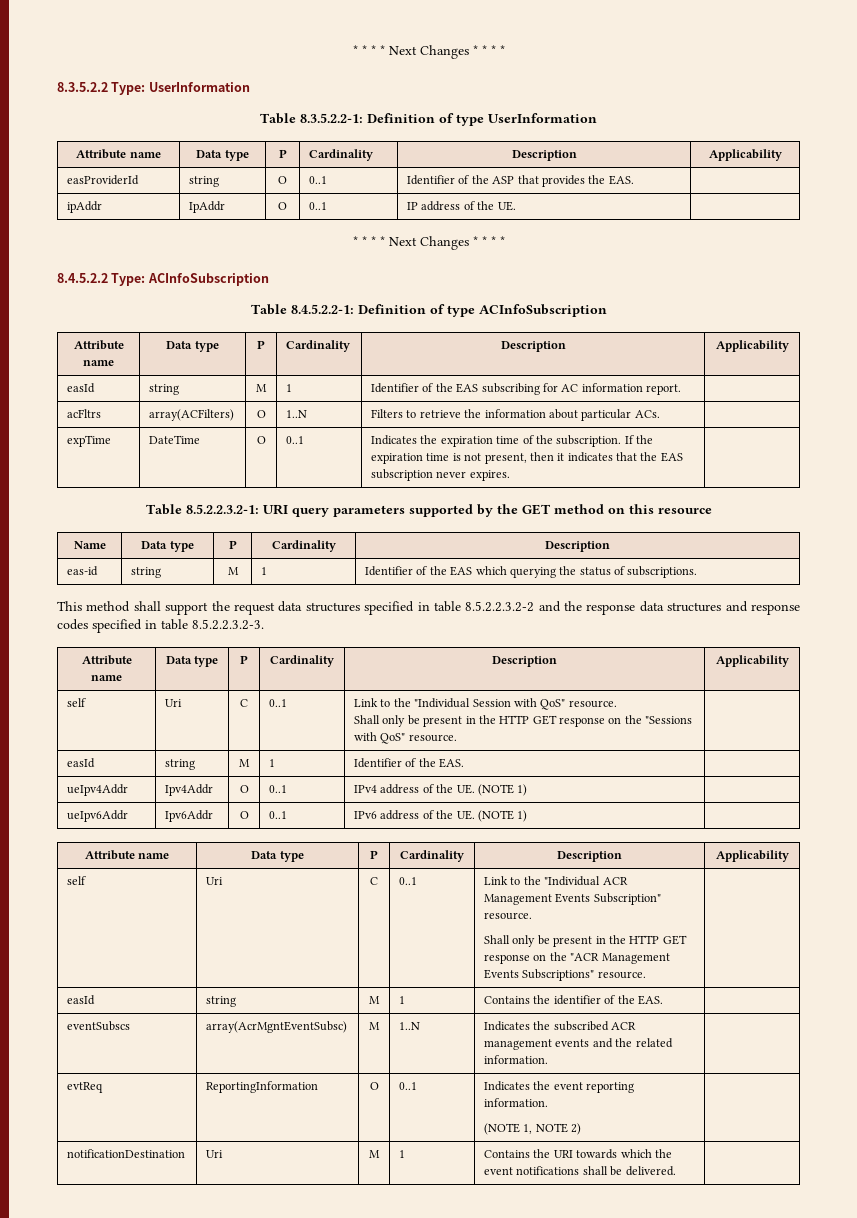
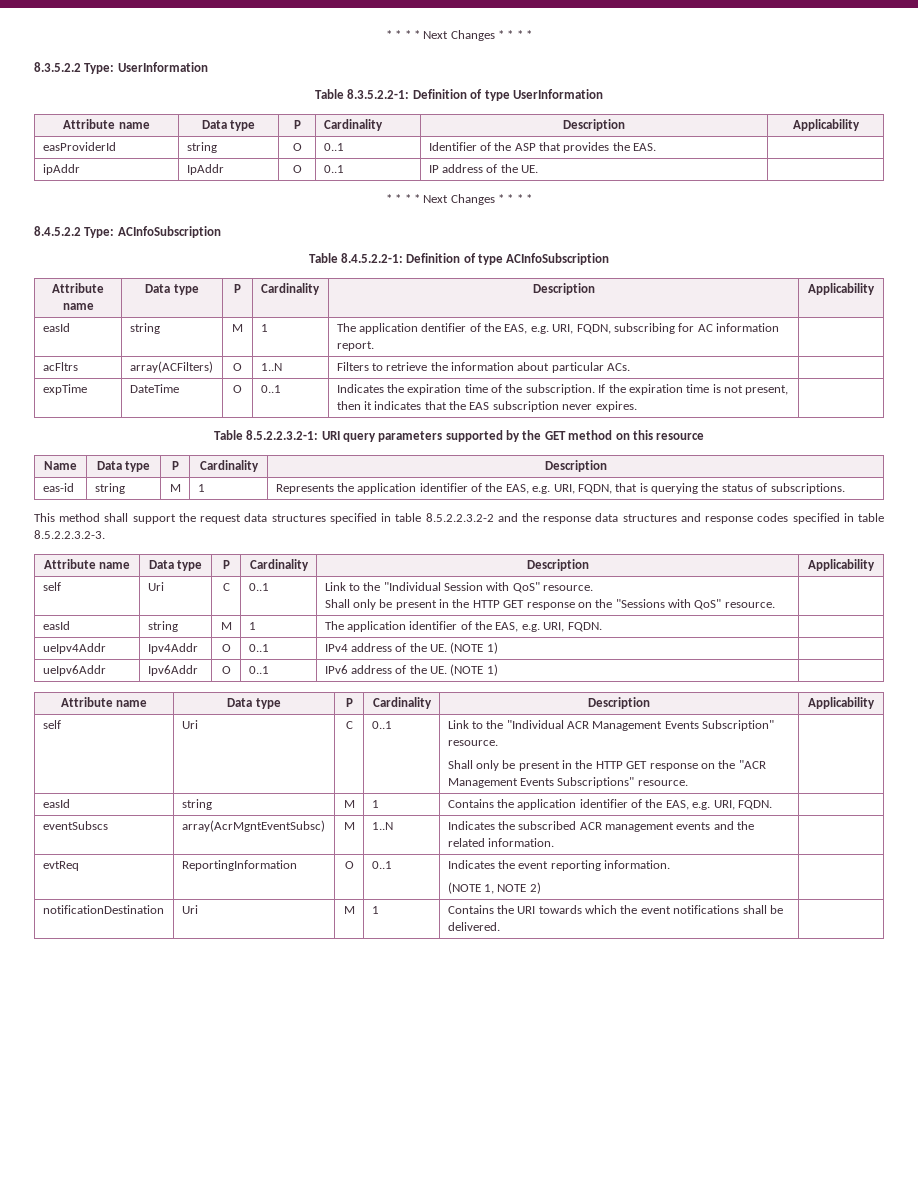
[371,383,479,393] Identifier of the EAS -> [336,323,611,334] The application dentifier of the EAS, e.g. URI, FQDN,
[365,566,507,576] Identifier of the EAS which -> [275,483,648,494] Represents the application identifier of the EAS, e.g. URI, FQDN, that is
[354,758,465,768] Identifier of the EAS. -> [324,621,602,632] The application identifier of the EAS, e.g. URI, FQDN.
[553,995,663,1005] identifier of the EAS. -> [517,799,772,810] application identifier of the EAS, e.g. URI, FQDN.

